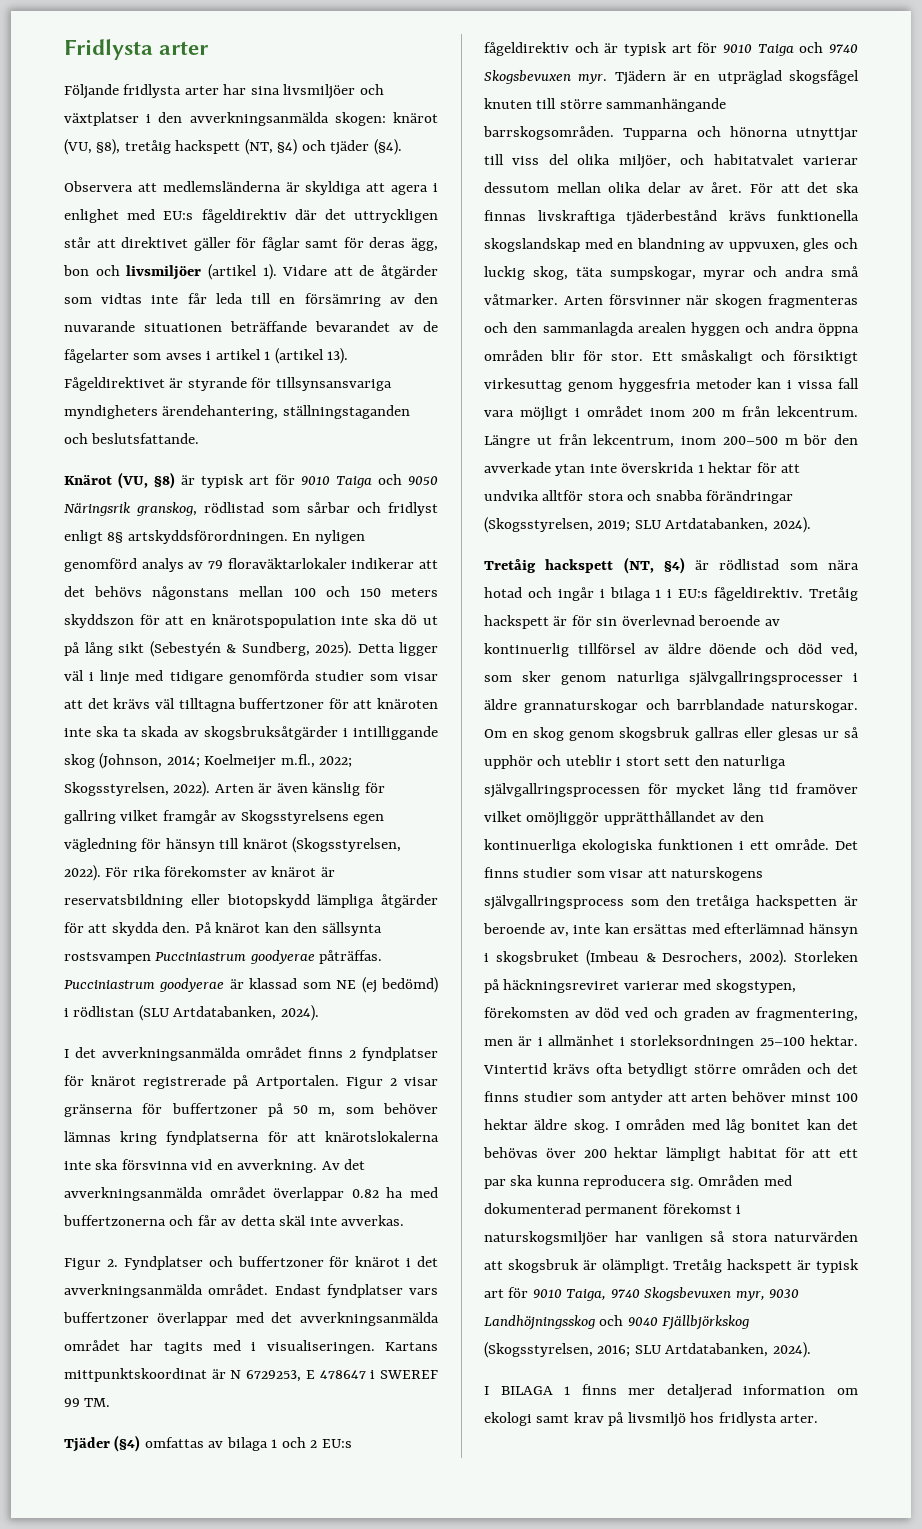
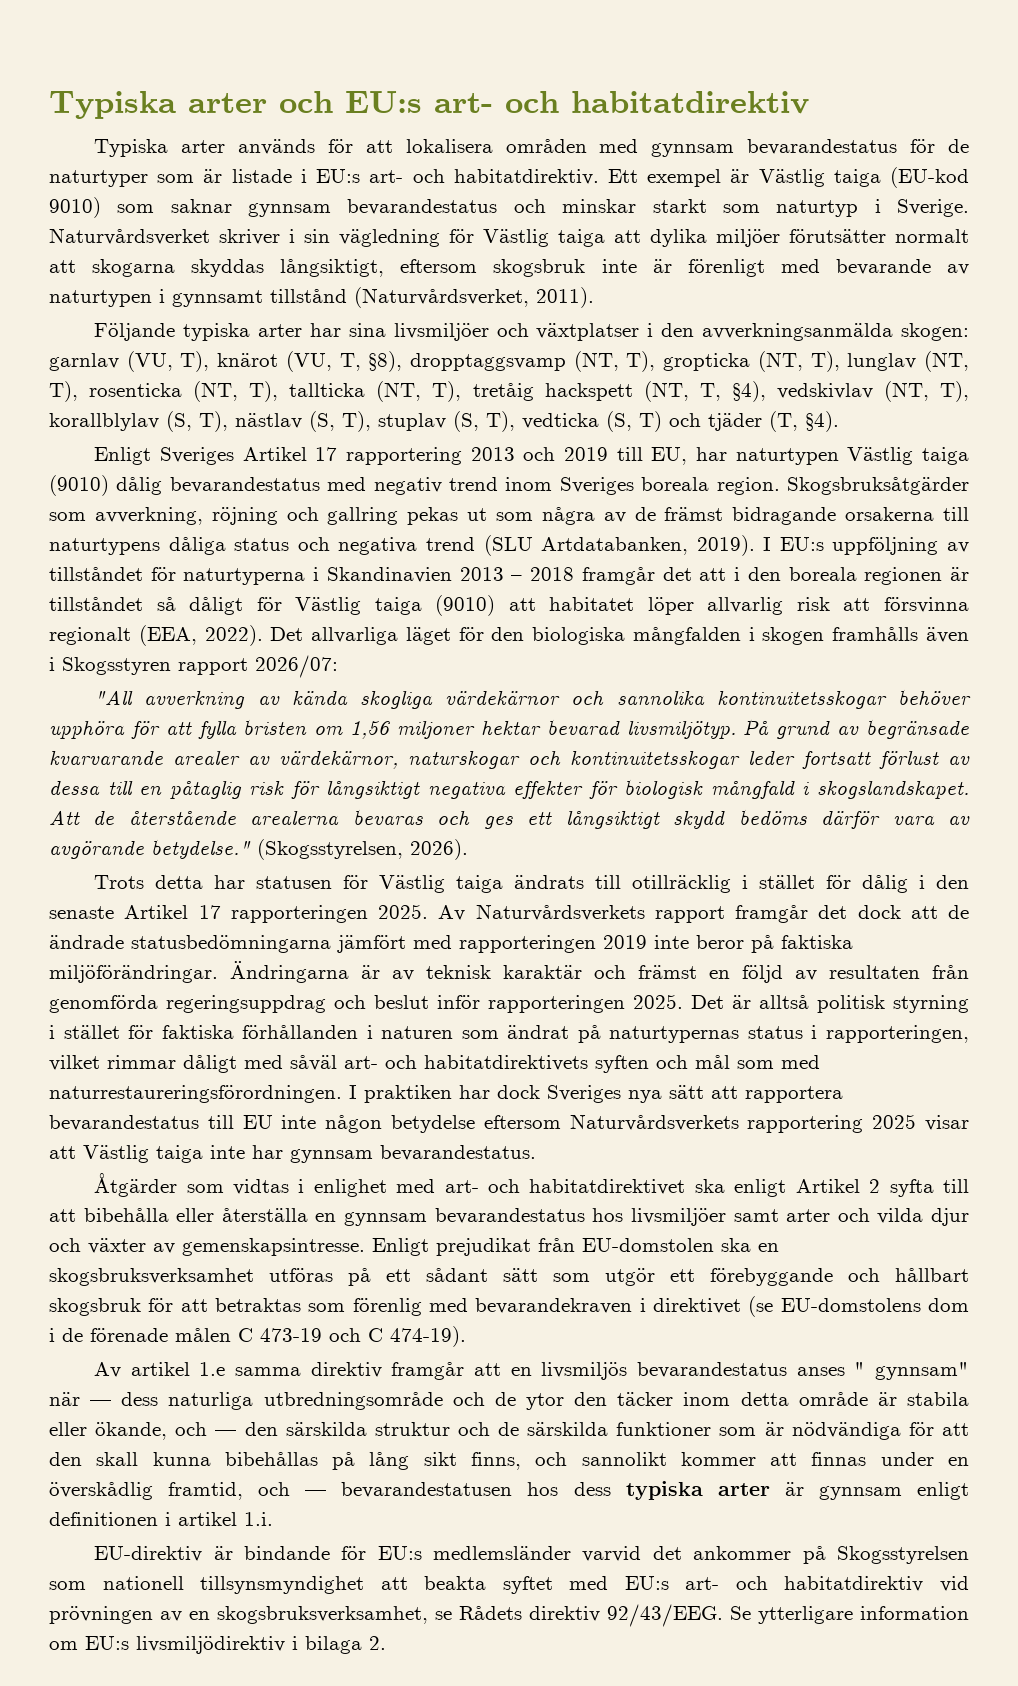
[64,39,210,60] Fridlysta arter -> [49,91,809,119] [94,139,970,157] [49,167,969,188] [49,197,970,218] [49,228,969,247] [49,259,970,277] [49,287,594,308] Typiska arter och EU:s art- och habitatdirektiv // Typiska arter används för att lokalisera områden med gynnsam bevarandestatus för de naturtyper som är listade i EU:s art- och habitatdirektiv. Ett exempel är Västlig taiga (EU-kod 9010) som saknar gynnsam bevarandestatus och minskar starkt som naturtyp i Sverige. Naturvårdsverket skriver i sin vägledning för Västlig taiga att dylika miljöer förutsätter normalt att skogarna skyddas långsiktigt, eftersom skogsbruk inte är förenligt med bevarande av naturtypen i gynnsamt tillstånd (Naturvårdsverket, 2011).
[123,84,182,98] fridlysta -> [183,323,251,341] typiska
[392,112,438,123] [64,139,402,155] [64,181,438,195] [64,209,438,223] [64,237,438,251] [63,264,438,280] [64,293,439,307] [64,321,438,332] [64,348,349,364] [64,377,392,391] [64,405,410,419] [64,433,200,444] [64,472,438,489] [64,502,438,516] [64,530,365,544] [64,558,438,572] [64,586,439,600] [64,614,438,628] [64,641,438,657] [64,670,438,685] [64,698,438,712] [64,726,438,740] [64,753,353,769] [64,781,385,797] [64,810,385,824] [64,837,402,853] [64,865,335,881] [64,894,438,908] [64,922,382,936] [64,950,383,964] [64,977,438,993] [64,1005,319,1021] [64,1047,438,1061] [64,1075,439,1089] [64,1103,438,1117] [64,1131,440,1145] [64,1159,366,1173] [64,1187,439,1201] [63,1215,405,1226] [64,1256,438,1270] [64,1284,438,1298] [63,1312,439,1326] [64,1340,438,1354] [64,1368,439,1382] [64,1398,111,1407] [64,1435,352,1452] [484,42,858,56] [484,70,859,85] [484,98,727,112] [483,126,858,141] [484,154,858,169] [484,182,859,193] [484,210,859,225] [484,238,858,252] [484,266,859,280] [484,294,858,308] [484,322,859,336] [484,350,858,364] [484,378,859,392] [484,406,858,421] [484,434,858,448] [484,462,801,476] [484,490,794,504] [484,517,811,533] [484,557,859,574] [484,587,858,601] [484,615,780,629] [484,643,858,657] [484,671,858,686] [484,699,858,713] [484,727,859,741] [484,755,787,769] [484,783,858,798] [484,811,764,826] [484,839,858,853] [484,867,764,881] [484,895,858,910] [483,923,858,937] [484,950,858,966] [484,979,796,993] [484,1007,858,1021] [484,1035,858,1049] [483,1063,858,1077] [484,1091,858,1105] [484,1119,858,1133] [483,1147,858,1161] [484,1175,792,1189] [484,1203,742,1217] [484,1231,858,1246] [484,1259,859,1273] [484,1287,800,1301] [484,1315,750,1330] [484,1342,811,1358] [484,1384,858,1399] [484,1412,819,1427] knärot (VU, §8), tretåig hackspett (NT, §4) och tjäder (§4). // Observera att medlemsländerna är skyldiga att agera i enlighet med EU:s fågeldirektiv där det uttryckligen står att direktivet gäller för fåglar samt för deras ägg, bon och livsmiljöer (artikel 1). Vidare att de åtgärder som vidtas inte får leda till en försämring av den nuvarande situationen beträffande bevarandet av de fågelarter som avses i artikel 1 (artikel 13). Fågeldirektivet är styrande för tillsynsansvariga myndigheters ärendehantering, ställningstaganden och beslutsfattande. // Knärot (VU, §8) är typisk art för 9010 Taiga och 9050 Näringsrik granskog, rödlistad som sårbar och fridlyst enligt 8§ artskyddsförordningen. En nyligen genomförd analys av 79 floraväktarlokaler indikerar att det behövs någonstans mellan 100 och 150 meters skyddszon för att en knärotspopulation inte ska dö ut på lång sikt (Sebestyén & Sundberg, 2025). Detta ligger väl i linje med tidigare genomförda studier som visar att det krävs väl tilltagna buffertzoner för att knäroten inte ska ta skada av skogsbruksåtgärder i intilliggande skog (Johnson, 2014; Koelmeijer m.fl., 2022; Skogsstyrelsen, 2022). Arten är även känslig för gallring vilket framgår av Skogsstyrelsens egen vägledning för hänsyn till knärot (Skogsstyrelsen, 2022). För rika förekomster av knärot är reservatsbildning eller biotopskydd lämpliga åtgärder för att skydda den. På knärot kan den sällsynta rostsvampen Pucciniastrum goodyerae påträffas. Pucciniastrum goodyerae är klassad som NE (ej bedömd) i rödlistan (SLU Artdatabanken, 2024). // I det avverkningsanmälda området finns 2 fyndplatser för knärot registrerade på Artportalen. Figur 2 visar gränserna för buffertzoner på 50 m, som behöver lämnas kring fyndplatserna för att knärotslokalerna inte ska försvinna vid en avverkning. Av det avverkningsanmälda området överlappar 0.82 ha med buffertzonerna och får av detta skäl inte avverkas. // Figur 2. Fyndplatser och buffertzoner för knärot i det avverkningsanmälda området. Endast fyndplatser vars buffertzoner överlappar med det avverkningsanmälda området har tagits med i visualiseringen. Kartans mittpunktskoordinat är N 6729253, E 478647 i SWEREF 99 TM. // Tjäder (§4) omfattas av bilaga 1 och 2 EU:s fågeldirektiv och är typisk art för 9010 Taiga och 9740 Skogsbevuxen myr. Tjädern är en utpräglad skogsfågel knuten till större sammanhängande barrskogsområden. Tupparna och hönorna utnyttjar till viss del olika miljöer, och habitatvalet varierar dessutom mellan olika delar av året. För att det ska finnas livskraftiga tjäderbestånd krävs funktionella skogslandskap med en blandning av uppvuxen, gles och luckig skog, täta sumpskogar, myrar och andra små våtmarker. Arten försvinner när skogen fragmenteras och den sammanlagda arealen hyggen och andra öppna områden blir för stor. Ett småskaligt och försiktigt virkesuttag genom hyggesfria metoder kan i vissa fall vara möjligt i området inom 200 m från lekcentrum. Längre ut från lekcentrum, inom 200–500 m bör den avverkade ytan inte överskrida 1 hektar för att undvika alltför stora och snabba förändringar (Skogsstyrelsen, 2019; SLU Artdatabanken, 2024). // Tretåig hackspett (NT, §4) är rödlistad som nära hotad och ingår i bilaga 1 i EU:s fågeldirektiv. Tretåig hackspett är för sin överlevnad beroende av kontinuerlig tillförsel av äldre döende och död ved, som sker genom naturliga självgallringsprocesser i äldre grannaturskogar och barrblandade naturskogar. Om en skog genom skogsbruk gallras eller glesas ur så upphör och uteblir i stort sett den naturliga självgallringsprocessen för mycket lång tid framöver vilket omöjliggör upprätthållandet av den kontinuerliga ekologiska funktionen i ett område. Det finns studier som visar att naturskogens självgallringsprocess som den tretåiga hackspetten är beroende av, inte kan ersättas med efterlämnad hänsyn i skogsbruket (Imbeau & Desrochers, 2002). Storleken på häckningsreviret varierar med skogstypen, förekomsten av död ved och graden av fragmentering, men är i allmänhet i storleksordningen 25–100 hektar. Vintertid krävs ofta betydligt större områden och det finns studier som antyder att arten behöver minst 100 hektar äldre skog. I områden med låg bonitet kan det behövas över 200 hektar lämpligt habitat för att ett par ska kunna reproducera sig. Områden med dokumenterad permanent förekomst i naturskogsmiljöer har vanligen så stora naturvärden att skogsbruk är olämpligt. Tretåig hackspett är typisk art för 9010 Taiga, 9740 Skogsbevuxen myr, 9030 Landhöjningsskog och 9040 Fjällbjörkskog (Skogsstyrelsen, 2016; SLU Artdatabanken, 2024). // I BILAGA 1 finns mer detaljerad information om ekologi samt krav på livsmiljö hos fridlysta arter. -> [49,351,969,372] [49,381,969,402] [49,411,839,432] [94,447,970,465] [49,475,969,496] [49,507,969,525] [49,535,970,556] [49,567,970,585] [49,595,970,616] [49,625,969,646] [49,655,338,678] [94,689,972,709] [49,719,969,739] [49,750,970,769] [49,779,970,799] [49,809,970,829] [49,839,468,860] [94,875,969,893] [49,904,969,923] [49,935,853,953] [49,961,969,983] [49,994,969,1013] [49,1025,970,1043] [49,1055,820,1073] [49,1085,843,1103] [49,1114,969,1133] [49,1145,536,1163] [94,1173,969,1197] [49,1208,970,1226] [49,1238,779,1256] [49,1268,969,1286] [49,1296,970,1317] [49,1326,466,1347] [94,1362,969,1380] [49,1392,969,1410] [49,1422,969,1440] [49,1452,970,1470] [49,1481,970,1500] [49,1512,273,1526] [94,1546,970,1564] [49,1576,969,1594] [49,1604,969,1627] [49,1636,386,1654] garnlav (VU, T), knärot (VU, T, §8), dropptaggsvamp (NT, T), gropticka (NT, T), lunglav (NT, T), rosenticka (NT, T), tallticka (NT, T), tretåig hackspett (NT, T, §4), vedskivlav (NT, T), korallblylav (S, T), nästlav (S, T), stuplav (S, T), vedticka (S, T) och tjäder (T, §4). // Enligt Sveriges Artikel 17 rapportering 2013 och 2019 till EU, har naturtypen Västlig taiga (9010) dålig bevarandestatus med negativ trend inom Sveriges boreala region. Skogsbruksåtgärder som avverkning, röjning och gallring pekas ut som några av de främst bidragande orsakerna till naturtypens dåliga status och negativa trend (SLU Artdatabanken, 2019). I EU:s uppföljning av tillståndet för naturtyperna i Skandinavien 2013 – 2018 framgår det att i den boreala regionen är tillståndet så dåligt för Västlig taiga (9010) att habitatet löper allvarlig risk att försvinna regionalt (EEA, 2022). Det allvarliga läget för den biologiska mångfalden i skogen framhålls även i Skogsstyren rapport 2026/07: // "All avverkning av kända skogliga värdekärnor och sannolika kontinuitetsskogar behöver upphöra för att fylla bristen om 1,56 miljoner hektar bevarad livsmiljötyp. På grund av begränsade kvarvarande arealer av värdekärnor, naturskogar och kontinuitetsskogar leder fortsatt förlust av dessa till en påtaglig risk för långsiktigt negativa effekter för biologisk mångfald i skogslandskapet. Att de återstående arealerna bevaras och ges ett långsiktigt skydd bedöms därför vara av avgörande betydelse." (Skogsstyrelsen, 2026). // Trots detta har statusen för Västlig taiga ändrats till otillräcklig i stället för dålig i den senaste Artikel 17 rapporteringen 2025. Av Naturvårdsverkets rapport framgår det dock att de ändrade statusbedömningarna jämfört med rapporteringen 2019 inte beror på faktiska miljöförändringar. Ändringarna är av teknisk karaktär och främst en följd av resultaten från genomförda regeringsuppdrag och beslut inför rapporteringen 2025. Det är alltså politisk styrning i stället för faktiska förhållanden i naturen som ändrat på naturtypernas status i rapporteringen, vilket rimmar dåligt med såväl art- och habitatdirektivets syften och mål som med naturrestaureringsförordningen. I praktiken har dock Sveriges nya sätt att rapportera bevarandestatus till EU inte någon betydelse eftersom Naturvårdsverkets rapportering 2025 visar att Västlig taiga inte har gynnsam bevarandestatus. // Åtgärder som vidtas i enlighet med art- och habitatdirektivet ska enligt Artikel 2 syfta till att bibehålla eller återställa en gynnsam bevarandestatus hos livsmiljöer samt arter och vilda djur och växter av gemenskapsintresse. Enligt prejudikat från EU-domstolen ska en skogsbruksverksamhet utföras på ett sådant sätt som utgör ett förebyggande och hållbart skogsbruk för att betraktas som förenlig med bevarandekraven i direktivet (se EU-domstolens dom i de förenade målen C 473-19 och C 474-19). // Av artikel 1.e samma direktiv framgår att en livsmiljös bevarandestatus anses " gynnsam" när — dess naturliga utbredningsområde och de ytor den täcker inom detta område är stabila eller ökande, och — den särskilda struktur och de särskilda funktioner som är nödvändiga för att den skall kunna bibehållas på lång sikt finns, och sannolikt kommer att finnas under en överskådlig framtid, och — bevarandestatusen hos dess typiska arter är gynnsam enligt definitionen i artikel 1.i. // EU-direktiv är bindande för EU:s medlemsländer varvid det ankommer på Skogsstyrelsen som nationell tillsynsmyndighet att beakta syftet med EU:s art- och habitatdirektiv vid prövningen av en skogsbruksverksamhet, se Rådets direktiv 92/43/EEG. Se ytterligare information om EU:s livsmiljödirektiv i bilaga 2.

